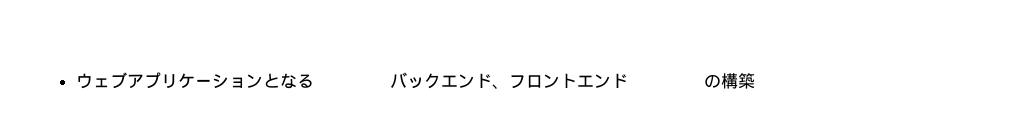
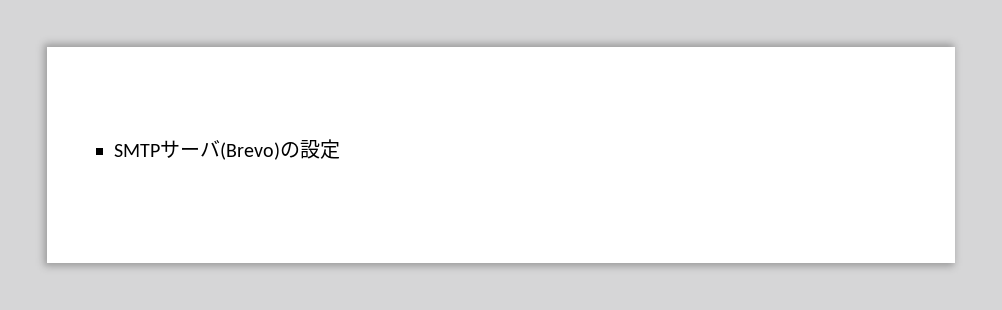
[75,72,755,89] ウェブアプリケーションとなるバックエンド、フロントエンドの構築 -> [114,139,340,160] SMTPサーバ(Brevo)の設定

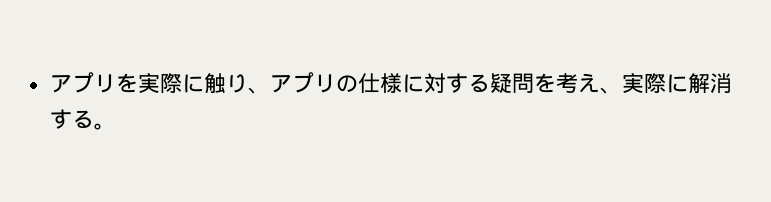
[114,139,340,160] SMTPサーバ(Brevo)の設定 -> [49,72,732,94] [49,109,116,130] アプリを実際に触り、アプリの仕様に対する疑問を考え、実際に解消する。

